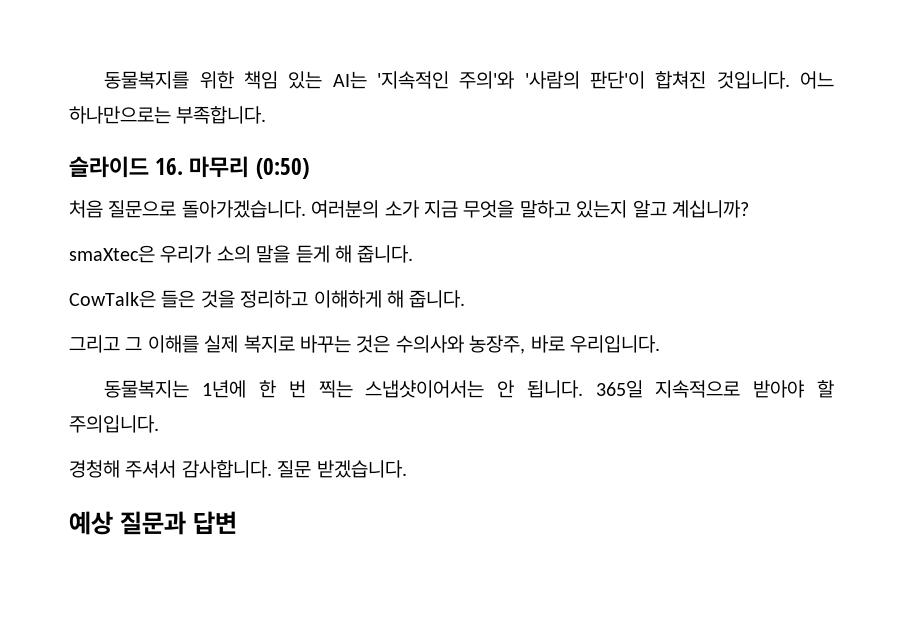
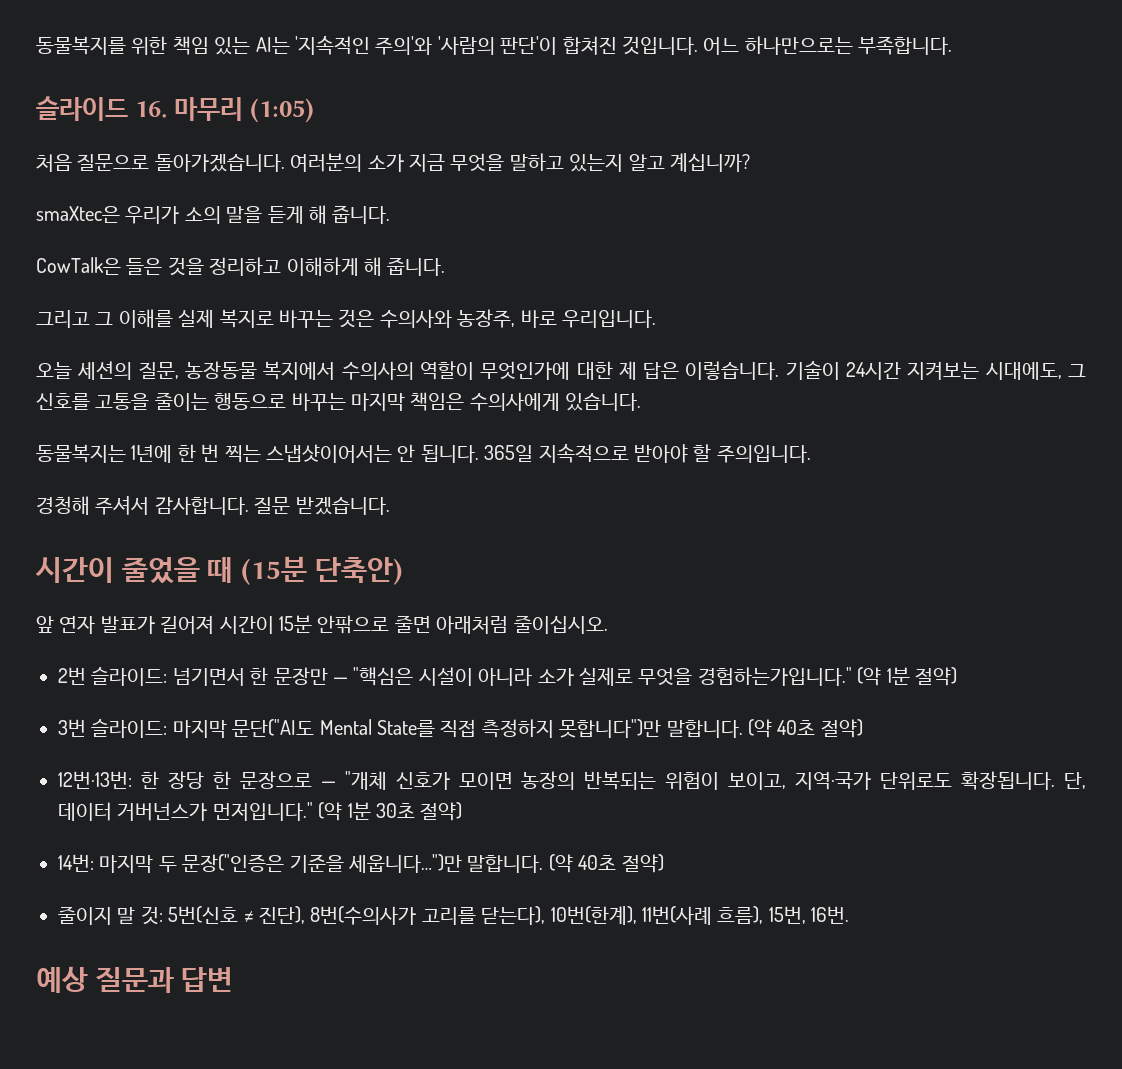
[255,158,309,179] (0:50) -> [250,98,315,123] (1:05)
(660, 344) none -> [36,361,1086,380] [36,392,642,411] // 오늘 세션의 질문, 농장동물 복지에서 수의사의 역할이 무엇인가에 대한 제 답은 이렇습니다. 기술이 24시간 지켜보는 시대에도, 그 신호를 고통을 줄이는 행동으로 바꾸는 마지막 책임은 수의사에게 있습니다.
(407, 469) none -> [35,556,403,585] [36,615,608,634] [58,667,957,686] [58,719,863,738] [58,771,1086,790] [58,802,463,821] [58,854,664,873] [58,906,850,925] // 시간이 줄었을 때 (15분 단축안) // 앞 연자 발표가 길어져 시간이 15분 안팎으로 줄면 아래처럼 줄이십시오. // 2번 슬라이드: 넘기면서 한 문장만 — "핵심은 시설이 아니라 소가 실제로 무엇을 경험하는가입니다." (약 1분 절약) // 3번 슬라이드: 마지막 문단("AI도 Mental State를 직접 측정하지 못합니다")만 말합니다. (약 40초 절약) // 12번·13번: 한 장당 한 문장으로 — "개체 신호가 모이면 농장의 반복되는 위험이 보이고, 지역·국가 단위로도 확장됩니다. 단, 데이터 거버넌스가 먼저입니다." (약 1분 30초 절약) // 14번: 마지막 두 문장("인증은 기준을 세웁니다…")만 말합니다. (약 40초 절약) // 줄이지 말 것: 5번(신호 ≠ 진단), 8번(수의사가 고리를 닫는다), 10번(한계), 11번(사례 흐름), 15번, 16번.

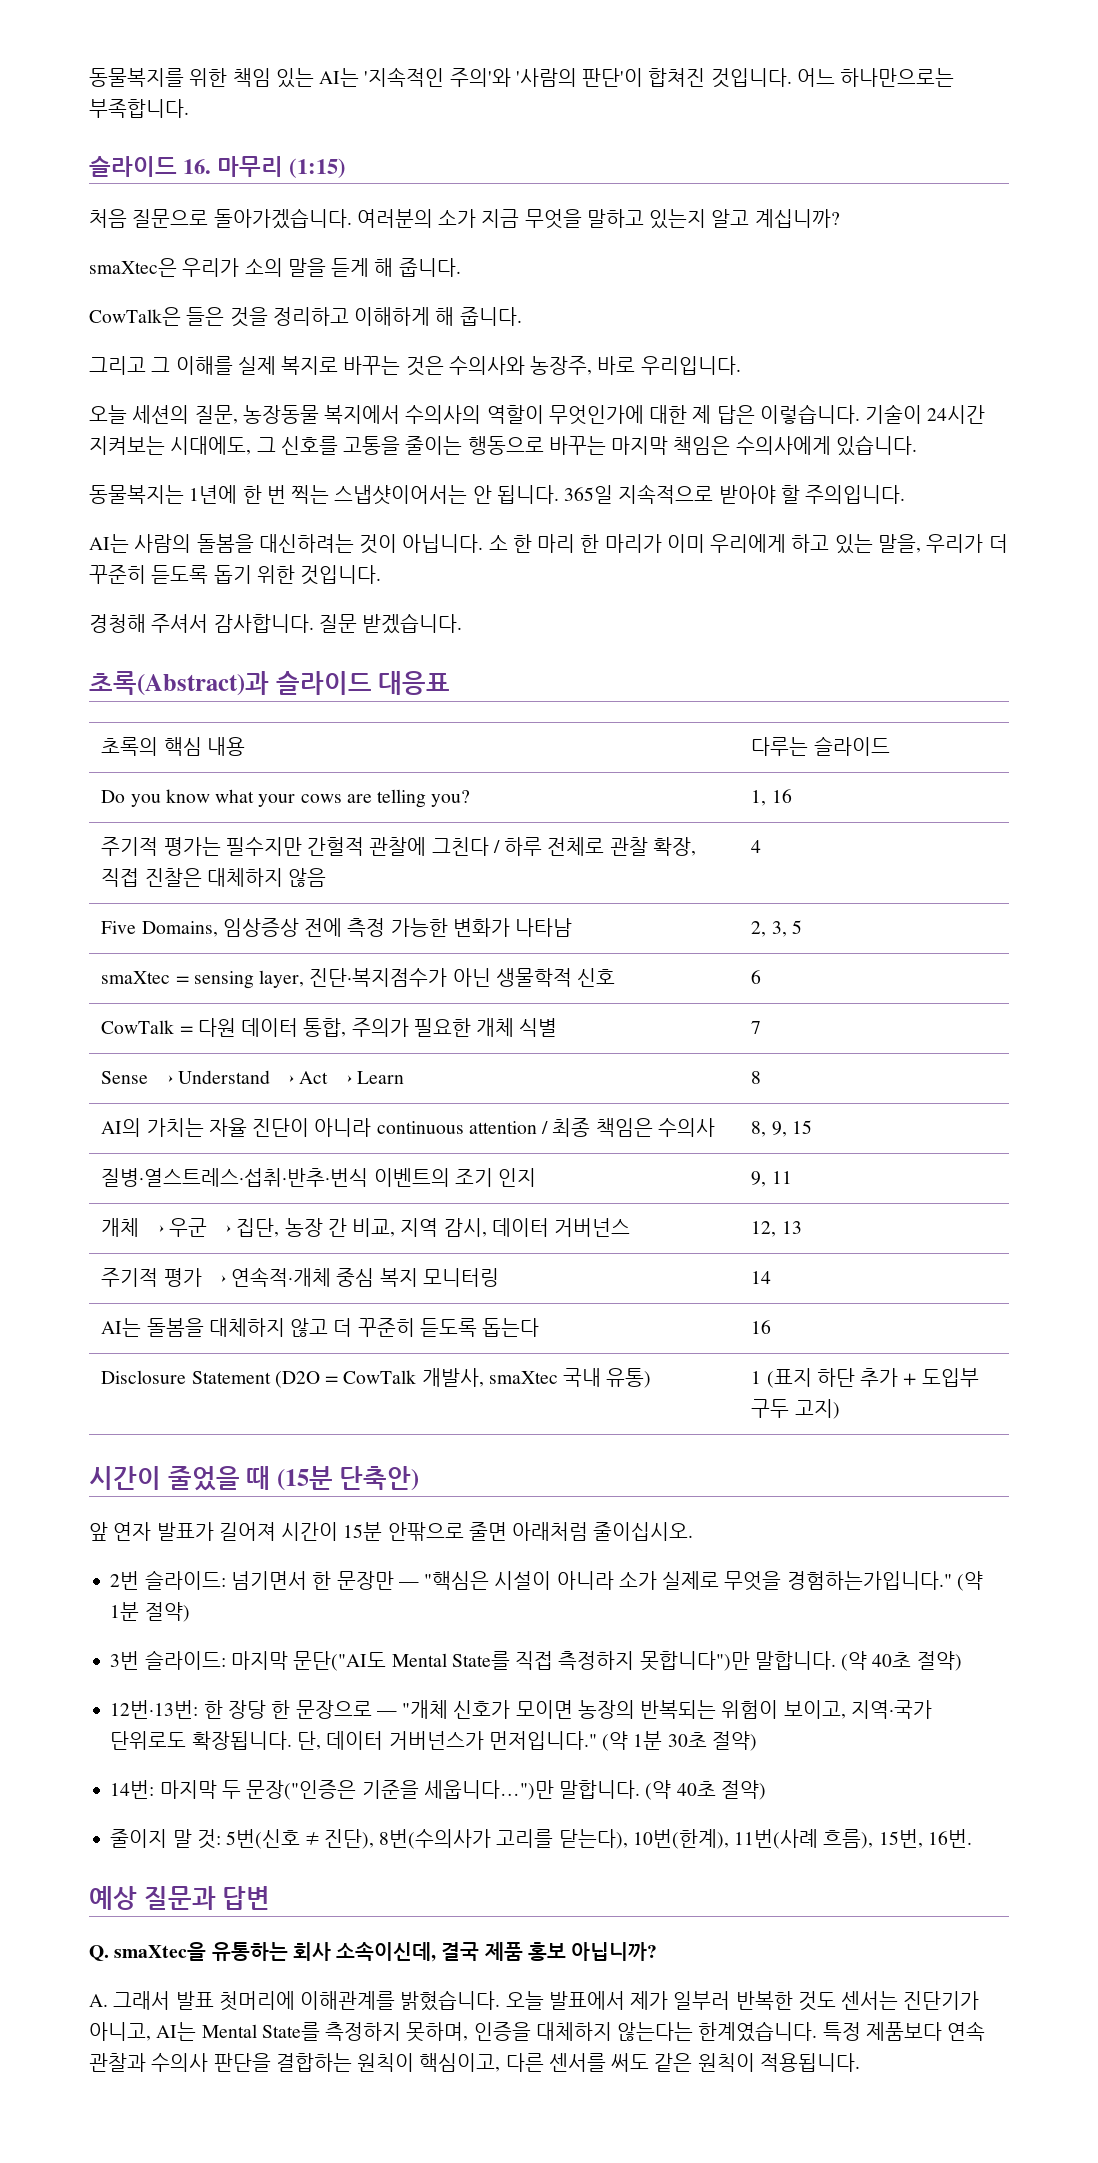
[250,98,315,123] (1:05) -> [289,158,347,178] (1:15)
(811, 454) none -> [89,534,1008,554] [89,565,382,585] // AI는 사람의 돌봄을 대신하려는 것이 아닙니다. 소 한 마리 한 마리가 이미 우리에게 하고 있는 말을, 우리가 더 꾸준히 듣도록 돕기 위한 것입니다.
(390, 506) none -> [89,671,451,696] [101,737,245,756] [751,736,890,756] [101,789,471,808] [751,789,792,806] [101,837,697,856] [101,868,327,887] [751,840,762,853] [101,918,573,937] [751,920,802,937] [101,968,616,989] [751,970,762,984] [101,1018,558,1037] [751,1021,762,1034] [101,1070,404,1084] [751,1071,762,1084] [101,1118,716,1137] [751,1120,812,1137] [101,1168,537,1187] [751,1171,792,1187] [101,1218,631,1237] [751,1221,802,1237] [101,1267,499,1287] [751,1271,772,1284] [101,1318,540,1337] [751,1320,772,1334] [101,1368,652,1388] [751,1368,979,1388] [751,1399,840,1419] // 초록(Abstract)과 슬라이드 대응표 // 초록의 핵심 내용 | 다루는 슬라이드 // Do you know what your cows are telling you? | 1, 16 // 주기적 평가는 필수지만 간헐적 관찰에 그친다 / 하루 전체로 관찰 확장, 직접 진찰은 대체하지 않음 | 4 // Five Domains, 임상증상 전에 측정 가능한 변화가 나타남 | 2, 3, 5 // smaXtec = sensing layer, 진단·복지점수가 아닌 생물학적 신호 | 6 // CowTalk = 다원 데이터 통합, 주의가 필요한 개체 식별 | 7 // Sense → Understand → Act → Learn | 8 // AI의 가치는 자율 진단이 아니라 continuous attention / 최종 책임은 수의사 | 8, 9, 15 // 질병·열스트레스·섭취·반추·번식 이벤트의 조기 인지 | 9, 11 // 개체 → 우군 → 집단, 농장 간 비교, 지역 감시, 데이터 거버넌스 | 12, 13 // 주기적 평가 → 연속적·개체 중심 복지 모니터링 | 14 // AI는 돌봄을 대체하지 않고 더 꾸준히 듣도록 돕는다 | 16 // Disclosure Statement (D2O = CowTalk 개발사, smaXtec 국내 유통) | 1 (표지 하단 추가 + 도입부 구두 고지)
(234, 979) none -> [89,1942,658,1962] [89,1990,980,2011] [89,2021,986,2042] [89,2053,860,2072] // Q. smaXtec을 유통하는 회사 소속이신데, 결국 제품 홍보 아닙니까? // A. 그래서 발표 첫머리에 이해관계를 밝혔습니다. 오늘 발표에서 제가 일부러 반복한 것도 센서는 진단기가 아니고, AI는 Mental State를 측정하지 못하며, 인증을 대체하지 않는다는 한계였습니다. 특정 제품보다 연속 관찰과 수의사 판단을 결합하는 원칙이 핵심이고, 다른 센서를 써도 같은 원칙이 적용됩니다.

